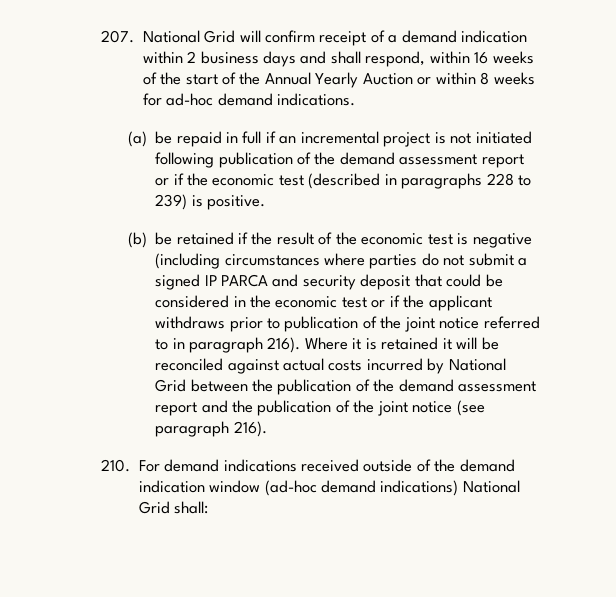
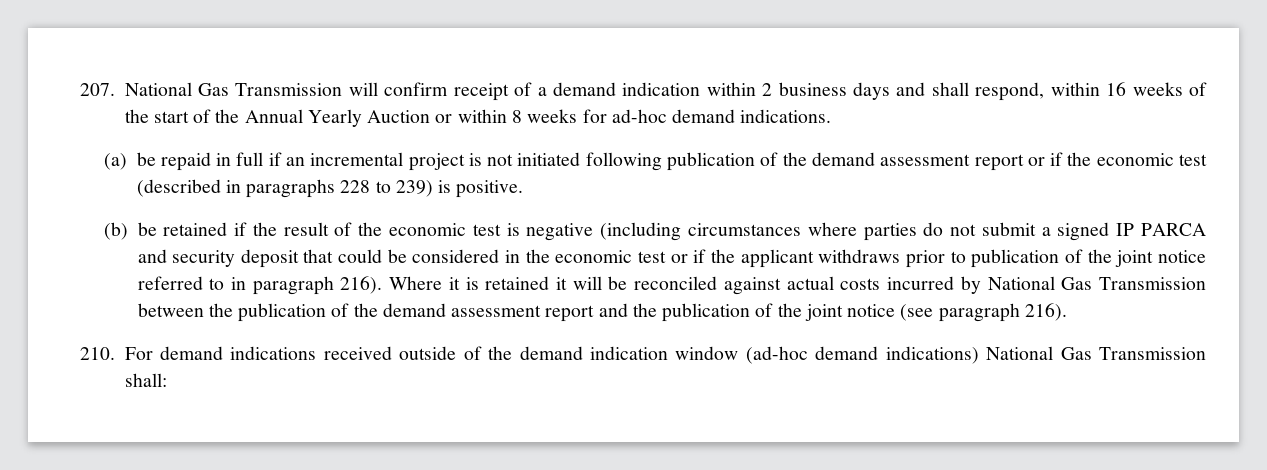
[204,30,236,43] Grid -> [198,83,343,96] Gas Transmission
[155,379,187,392] Grid -> [1061,277,1207,290] Gas Transmission
[138,501,170,514] Grid -> [1060,347,1207,360] Gas Transmission

